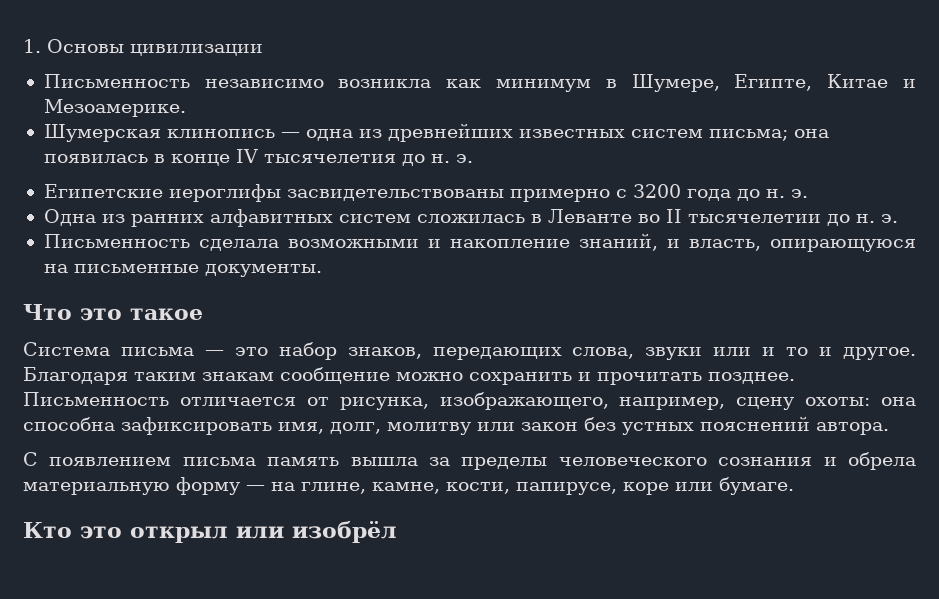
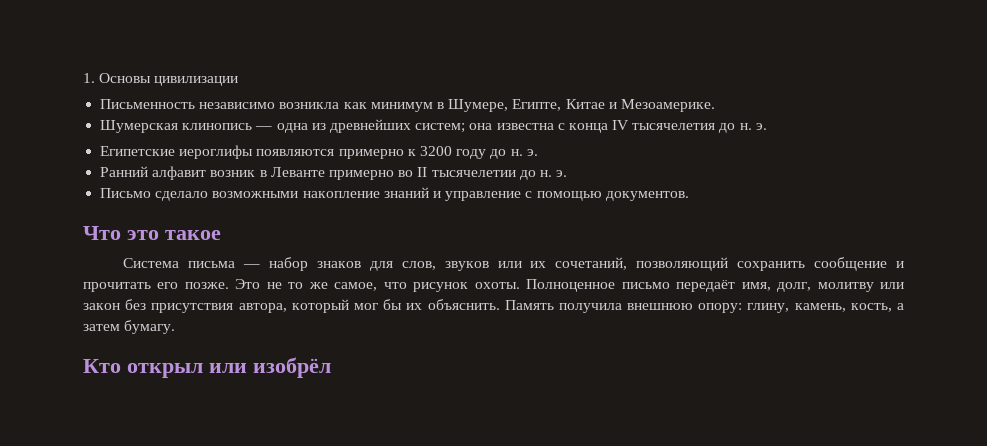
[518,129,829,141] [43,154,230,166] известных систем письма; она появилась в конце -> [415,123,608,133] систем; она известна с конца
[286,184,808,202] [43,209,525,227] засвидетельствованы примерно с 3200 года до н. э. // Одна из ранних алфавитных систем сложилась -> [256,146,538,159] [100,166,256,180] появляются примерно к 3200 году до н. э. // Ранний алфавит возник
(632, 216) none -> [328,170,394,180] примерно
[43,233,917,252] [43,264,322,277] Письменность сделала возможными и накопление знаний, и власть, опирающуюся на письменные документы. -> [100,187,689,201] Письмо сделало возможными накопление знаний и управление с помощью документов.
[234,342,916,360] [23,367,795,385] [23,392,916,410] [23,417,272,435] это набор знаков, передающих слова, звуки или и то и другое. Благодаря таким знакам сообщение можно сохранить и прочитать позднее. Письменность отличается от рисунка, изображающего, например, сцену охоты: она способна зафиксировать -> [268,257,905,271] [83,279,736,292] набор знаков для слов, звуков или их сочетаний, позволяющий сохранить сообщение и прочитать его позже. Это не то же самое, что рисунок охоты. Полноценное письмо передаёт
[622,416,889,435] [23,452,916,470] [23,477,794,495] устных пояснений автора. // С появлением письма память вышла за пределы человеческого сознания и обрела материальную форму — на глине, камне, кости, папирусе, коре или бумаге. -> [151,299,904,313] [83,320,176,334] присутствия автора, который мог бы их объяснить. Память получила внешнюю опору: глину, камень, кость, а затем бумагу.
[80,526,122,539] это -> (121, 366) none

